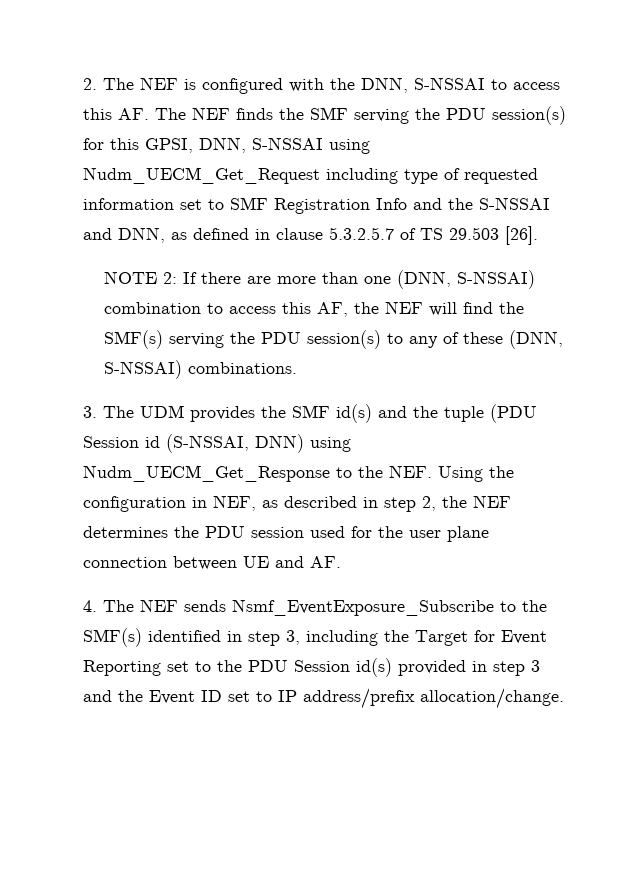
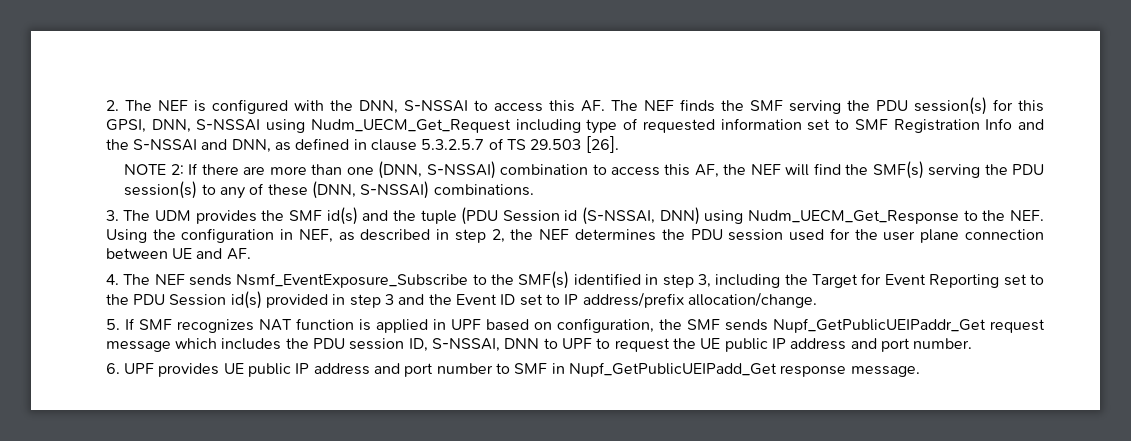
(564, 698) none -> [105,318,1045,333] [105,338,973,352] [105,362,920,377] // 5. If SMF recognizes NAT function is applied in UPF based on configuration, the SMF sends Nupf_GetPublicUEIPaddr_Get request message which includes the PDU session ID, S-NSSAI, DNN to UPF to request the UE public IP address and port number. // 6. UPF provides UE public IP address and port number to SMF in Nupf_GetPublicUEIPadd_Get response message.

